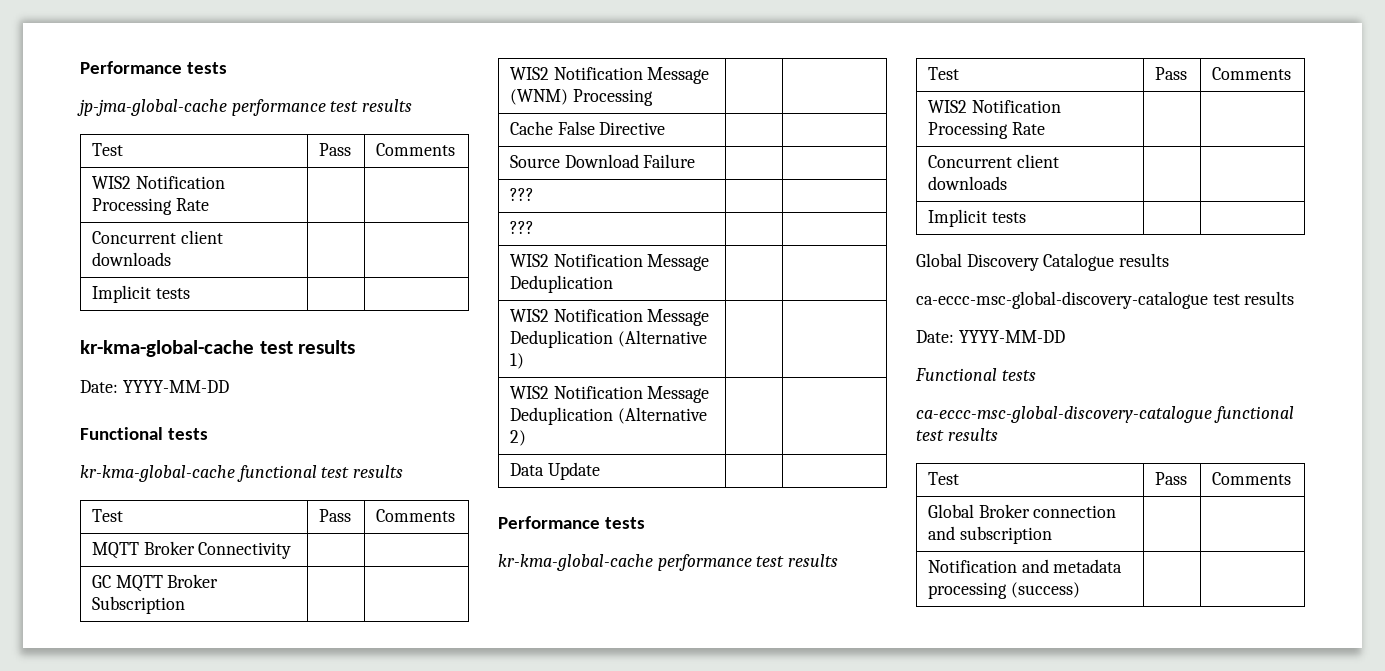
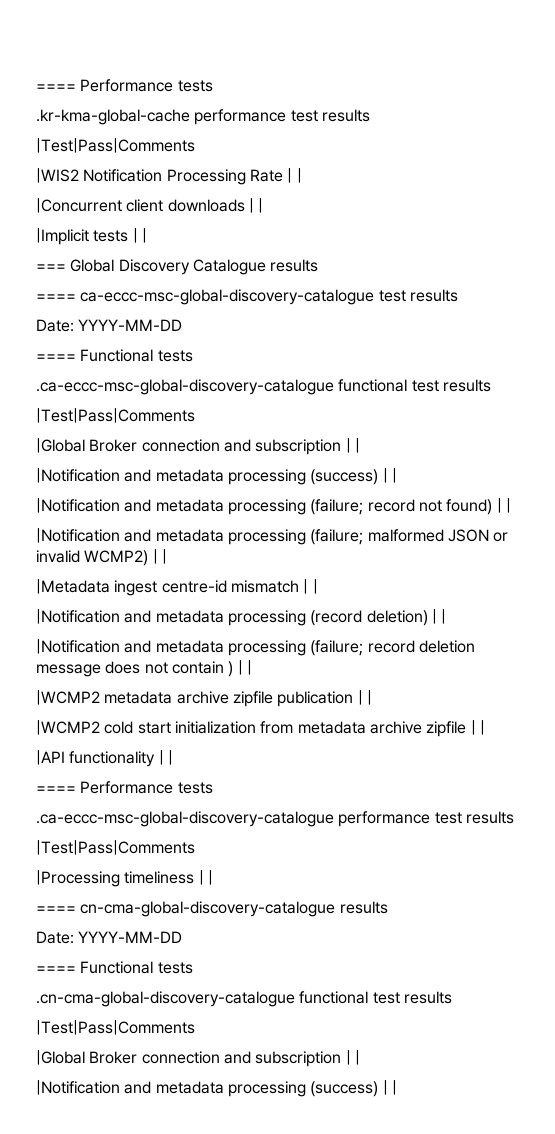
[80,61,227,74] [77,99,413,116] [91,143,123,156] [318,143,351,156] [375,143,455,156] [91,176,225,189] [91,198,209,215] [91,230,223,244] [91,252,171,266] [91,285,190,303] [80,340,356,357] [80,380,229,393] [80,427,208,440] [80,465,404,482] [91,509,123,522] [318,509,351,522] [375,509,455,522] [91,541,292,559] [91,574,219,592] [91,596,185,614] [509,67,710,84] [509,89,653,106] [509,121,666,135] [509,154,696,168] [509,188,534,201] [509,221,534,234] [509,254,710,271] [509,275,613,293] [509,309,710,326] [509,330,707,348] [509,353,524,369] [509,386,710,403] [509,407,707,425] [509,430,526,446] [509,462,600,480] [498,516,645,529] [498,554,839,571] [927,67,959,80] [1154,67,1187,80] [1211,67,1291,80] [927,100,1061,113] [927,122,1045,139] [927,154,1059,168] [927,176,1007,190] [927,209,1026,227] Performance tests // jp-jma-global-cache performance test results // Test | Pass | Comments // WIS2 Notification Processing Rate | | // Concurrent client downloads | | // Implicit tests | | // kr-kma-global-cache test results // Date: YYYY-MM-DD // Functional tests // kr-kma-global-cache functional test results // Test | Pass | Comments // MQTT Broker Connectivity | | // GC MQTT Broker Subscription | | // WIS2 Notification Message (WNM) Processing | | // Cache False Directive | | // Source Download Failure | | // ??? | | // ??? | | // WIS2 Notification Message Deduplication | | // WIS2 Notification Message Deduplication (Alternative 1) | | // WIS2 Notification Message Deduplication (Alternative 2) | | // Data Update | | // Performance tests // kr-kma-global-cache performance test results // Test | Pass | Comments // WIS2 Notification Processing Rate | | // Concurrent client downloads | | // Implicit tests | | // -> [36,79,213,92] [36,109,370,125] [36,138,195,153] [36,168,302,185] [36,198,264,213] [36,228,147,245] [36,264,66,271] ==== Performance tests // .kr-kma-global-cache performance test results // |Test|Pass|Comments // |WIS2 Notification Processing Rate | | // |Concurrent client downloads | | // |Implicit tests | | // ===
(1170, 260) none -> [36,294,76,301] ====
[915,368,1036,381] [916,406,1294,423] [916,428,998,441] [927,472,959,485] [1154,472,1187,485] [1211,472,1291,485] [927,504,1117,518] [927,526,1052,544] [927,559,1123,573] [927,582,1080,599] Functional tests // ca-eccc-msc-global-discovery-catalogue functional test results // Test | Pass | Comments // Global Broker connection and subscription | | // Notification and metadata processing (success) | | -> [36,349,193,362] [36,379,491,395] [36,408,195,423] [36,438,360,455] [36,468,397,485] [36,498,511,515] [36,528,509,545] [36,549,167,566] [36,579,318,596] [36,609,447,626] [36,639,475,656] [36,660,252,677] [36,690,372,707] [36,720,485,737] [36,750,173,767] [36,781,213,794] [36,811,514,827] [36,840,195,855] [36,870,213,887] [36,901,388,917] [36,931,183,944] [36,961,193,974] [36,991,452,1007] [36,1020,195,1035] [36,1050,360,1067] [36,1080,397,1097] ==== Functional tests // .ca-eccc-msc-global-discovery-catalogue functional test results // |Test|Pass|Comments // |Global Broker connection and subscription | | // |Notification and metadata processing (success) | | // |Notification and metadata processing (failure; record not found) | | // |Notification and metadata processing (failure; malformed JSON or invalid WCMP2) | | // |Metadata ingest centre-id mismatch | | // |Notification and metadata processing (record deletion) | | // |Notification and metadata processing (failure; record deletion message does not contain ) | | // |WCMP2 metadata archive zipfile publication | | // |WCMP2 cold start initialization from metadata archive zipfile | | // |API functionality | | // ==== Performance tests // .ca-eccc-msc-global-discovery-catalogue performance test results // |Test|Pass|Comments // |Processing timeliness | | // ==== cn-cma-global-discovery-catalogue results // Date: YYYY-MM-DD // ==== Functional tests // .cn-cma-global-discovery-catalogue functional test results // |Test|Pass|Comments // |Global Broker connection and subscription | | // |Notification and metadata processing (success) | |

